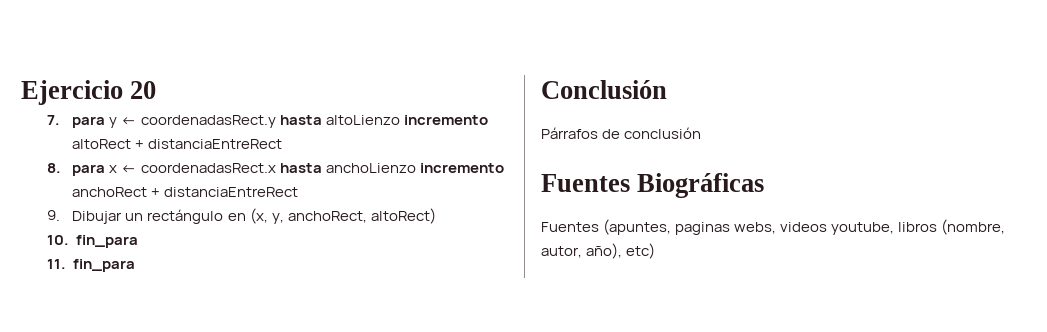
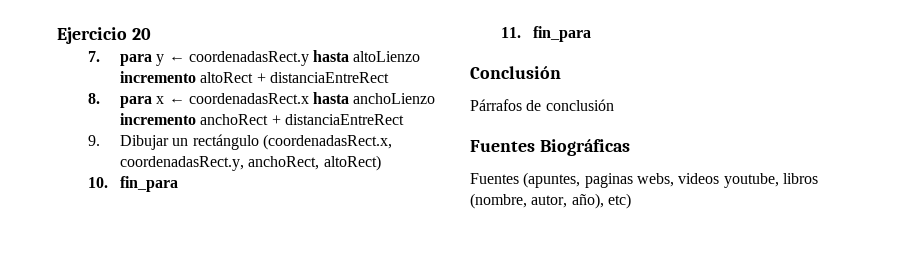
[227,208,284,224] en (x, y, -> [262,134,392,150] [119,156,244,171] (coordenadasRect.x, coordenadasRect.y,

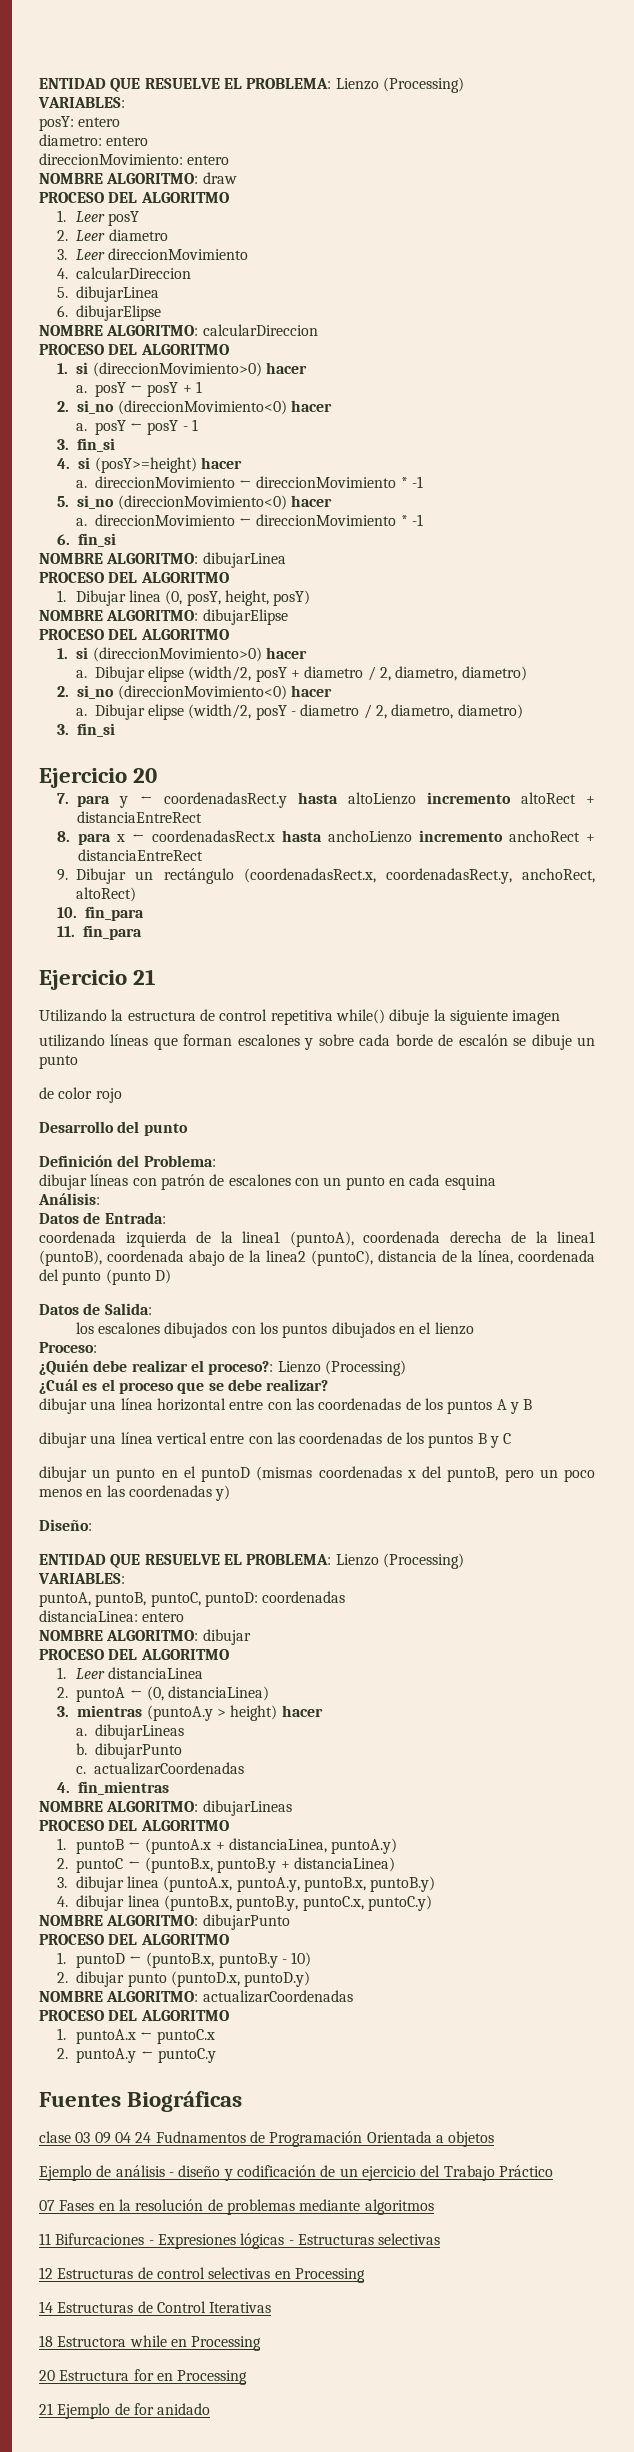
(57, 35) none -> [39,77,464,93] [38,97,125,108] [39,116,121,131] [39,134,149,146] [39,153,230,165] [39,172,237,184] [39,192,229,203] [57,210,139,226] [57,229,168,241] [57,248,248,260] [57,267,192,279] [57,286,160,302] [57,305,162,321] [39,324,318,336] [39,344,229,355] [57,362,307,377] [75,381,202,397] [57,400,332,415] [75,419,198,435] [57,438,116,452] [57,457,242,473] [75,476,423,488] [57,495,332,510] [75,514,423,526] [57,533,117,547] [39,552,286,568] [39,572,229,583] [57,590,311,606] [39,609,288,625] [39,629,229,640] [57,647,307,662] [75,666,527,682] [57,685,332,700] [75,704,523,720] [57,723,116,737] ENTIDAD QUE RESUELVE EL PROBLEMA: Lienzo (Processing) // VARIABLES: // posY: entero // diametro: entero // direccionMovimiento: entero // NOMBRE ALGORITMO: draw // PROCESO DEL ALGORITMO // 1. Leer posY // 2. Leer diametro // 3. Leer direccionMovimiento // 4. calcularDireccion // 5. dibujarLinea // 6. dibujarElipse // NOMBRE ALGORITMO: calcularDireccion // PROCESO DEL ALGORITMO // 1. si (direccionMovimiento>0) hacer // a. posY ← posY + 1 // 2. si_no (direccionMovimiento<0) hacer // a. posY ← posY - 1 // 3. fin_si // 4. si (posY>=height) hacer // a. direccionMovimiento ← direccionMovimiento * -1 // 5. si_no (direccionMovimiento<0) hacer // a. direccionMovimiento ← direccionMovimiento * -1 // 6. fin_si // NOMBRE ALGORITMO: dibujarLinea // PROCESO DEL ALGORITMO // 1. Dibujar linea (0, posY, height, posY) // NOMBRE ALGORITMO: dibujarElipse // PROCESO DEL ALGORITMO // 1. si (direccionMovimiento>0) hacer // a. Dibujar elipse (width/2, posY + diametro / 2, diametro, diametro) // 2. si_no (direccionMovimiento<0) hacer // a. Dibujar elipse (width/2, posY - diametro / 2, diametro, diametro) // 3. fin_si //
[470,66,561,79] [470,99,614,111] [470,139,630,156] [470,172,818,188] [470,193,631,209] Conclusión // Párrafos de conclusión // Fuentes Biográficas // Fuentes (apuntes, paginas webs, videos youtube, libros (nombre, autor, año), etc) -> [39,969,157,990] [39,1009,561,1025] [39,1034,595,1050] [39,1055,78,1069] [39,1087,122,1103] [39,1121,188,1136] [39,1155,216,1167] [39,1174,496,1190] [38,1193,100,1205] [39,1212,166,1224] [39,1231,595,1247] [39,1250,595,1266] [39,1269,171,1285] [39,1303,152,1315] [75,1322,474,1338] [39,1342,97,1353] [39,1360,406,1376] [39,1379,329,1394] [39,1398,533,1414] [39,1432,512,1448] [39,1466,595,1482] [39,1485,231,1501] [39,1519,92,1531] [39,1553,464,1569] [38,1573,125,1584] [39,1591,346,1607] [39,1610,185,1622] [39,1629,251,1645] [39,1649,229,1660] [57,1667,203,1679] [57,1686,270,1702] [57,1705,323,1721] [75,1724,184,1740] [75,1743,182,1759] [75,1762,244,1775] [57,1781,170,1795] [39,1800,292,1816] [39,1820,229,1831] [57,1838,398,1854] [57,1857,395,1873] [57,1876,436,1892] [57,1895,432,1911] [39,1914,290,1930] [39,1934,229,1945] [57,1952,312,1968] [57,1971,311,1987] [39,1990,353,2003] [39,2010,229,2021] [57,2028,216,2044] [57,2048,216,2063] [39,2091,243,2112] [39,2131,495,2147] [39,2165,553,2181] [39,2199,434,2215] [39,2233,441,2249] [39,2267,365,2283] [39,2301,272,2313] [39,2335,262,2351] [39,2369,248,2385] [39,2403,211,2419] Ejercicio 21 // Utilizando la estructura de control repetitiva while() dibuje la siguiente imagen // utilizando líneas que forman escalones y sobre cada borde de escalón se dibuje un punto // de color rojo // Desarrollo del punto // Definición del Problema: // dibujar líneas con patrón de escalones con un punto en cada esquina // Análisis: // Datos de Entrada: // coordenada izquierda de la linea1 (puntoA), coordenada derecha de la linea1 (puntoB), coordenada abajo de la linea2 (puntoC), distancia de la línea, coordenada del punto (punto D) // Datos de Salida: // los escalones dibujados con los puntos dibujados en el lienzo // Proceso: // ¿Quién debe realizar el proceso?: Lienzo (Processing) // ¿Cuál es el proceso que se debe realizar? // dibujar una línea horizontal entre con las coordenadas de los puntos A y B // dibujar una línea vertical entre con las coordenadas de los puntos B y C // dibujar un punto en el puntoD (mismas coordenadas x del puntoB, pero un poco menos en las coordenadas y) // Diseño: // ENTIDAD QUE RESUELVE EL PROBLEMA: Lienzo (Processing) // VARIABLES: // puntoA, puntoB, puntoC, puntoD: coordenadas // distanciaLinea: entero // NOMBRE ALGORITMO: dibujar // PROCESO DEL ALGORITMO // 1. Leer distanciaLinea // 2. puntoA ← (0, distanciaLinea) // 3. mientras (puntoA.y > height) hacer // a. dibujarLineas // b. dibujarPunto // c. actualizarCoordenadas // 4. fin_mientras // NOMBRE ALGORITMO: dibujarLineas // PROCESO DEL ALGORITMO // 1. puntoB ← (puntoA.x + distanciaLinea, puntoA.y) // 2. puntoC ← (puntoB.x, puntoB.y + distanciaLinea) // 3. dibujar linea (puntoA.x, puntoA.y, puntoB.x, puntoB.y) // 4. dibujar linea (puntoB.x, puntoB.y, puntoC.x, puntoC.y) // NOMBRE ALGORITMO: dibujarPunto // PROCESO DEL ALGORITMO // 1. puntoD ← (puntoB.x, puntoB.y - 10) // 2. dibujar punto (puntoD.x, puntoD.y) // NOMBRE ALGORITMO: actualizarCoordenadas // PROCESO DEL ALGORITMO // 1. puntoA.x ← puntoC.x // 2. puntoA.y ← puntoC.y // Fuentes Biográficas // clase 03 09 04 24 Fudnamentos de Programación Orientada a objetos // Ejemplo de análisis - diseño y codificación de un ejercicio del Trabajo Práctico // 07 Fases en la resolución de problemas mediante algoritmos // 11 Bifurcaciones - Expresiones lógicas - Estructuras selectivas // 12 Estructuras de control selectivas en Processing // 14 Estructuras de Control Iterativas // 18 Estructora while en Processing // 20 Estructura for en Processing // 21 Ejemplo de for anidado

